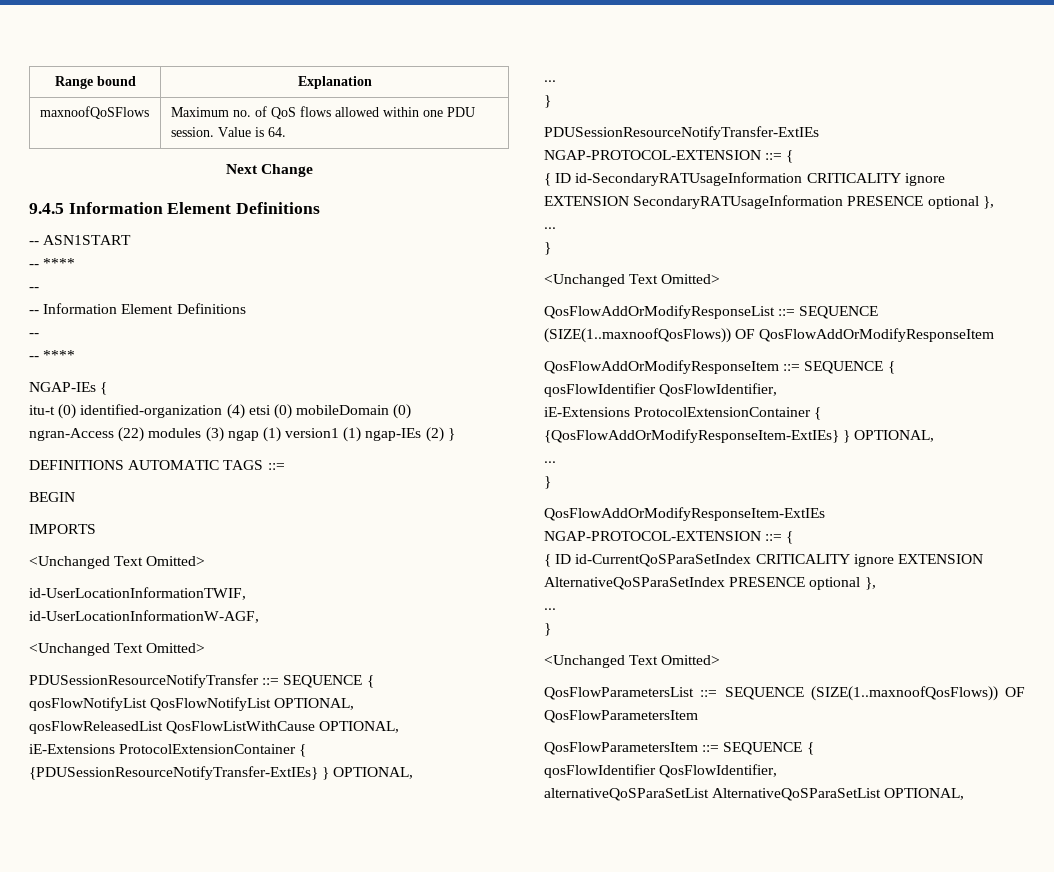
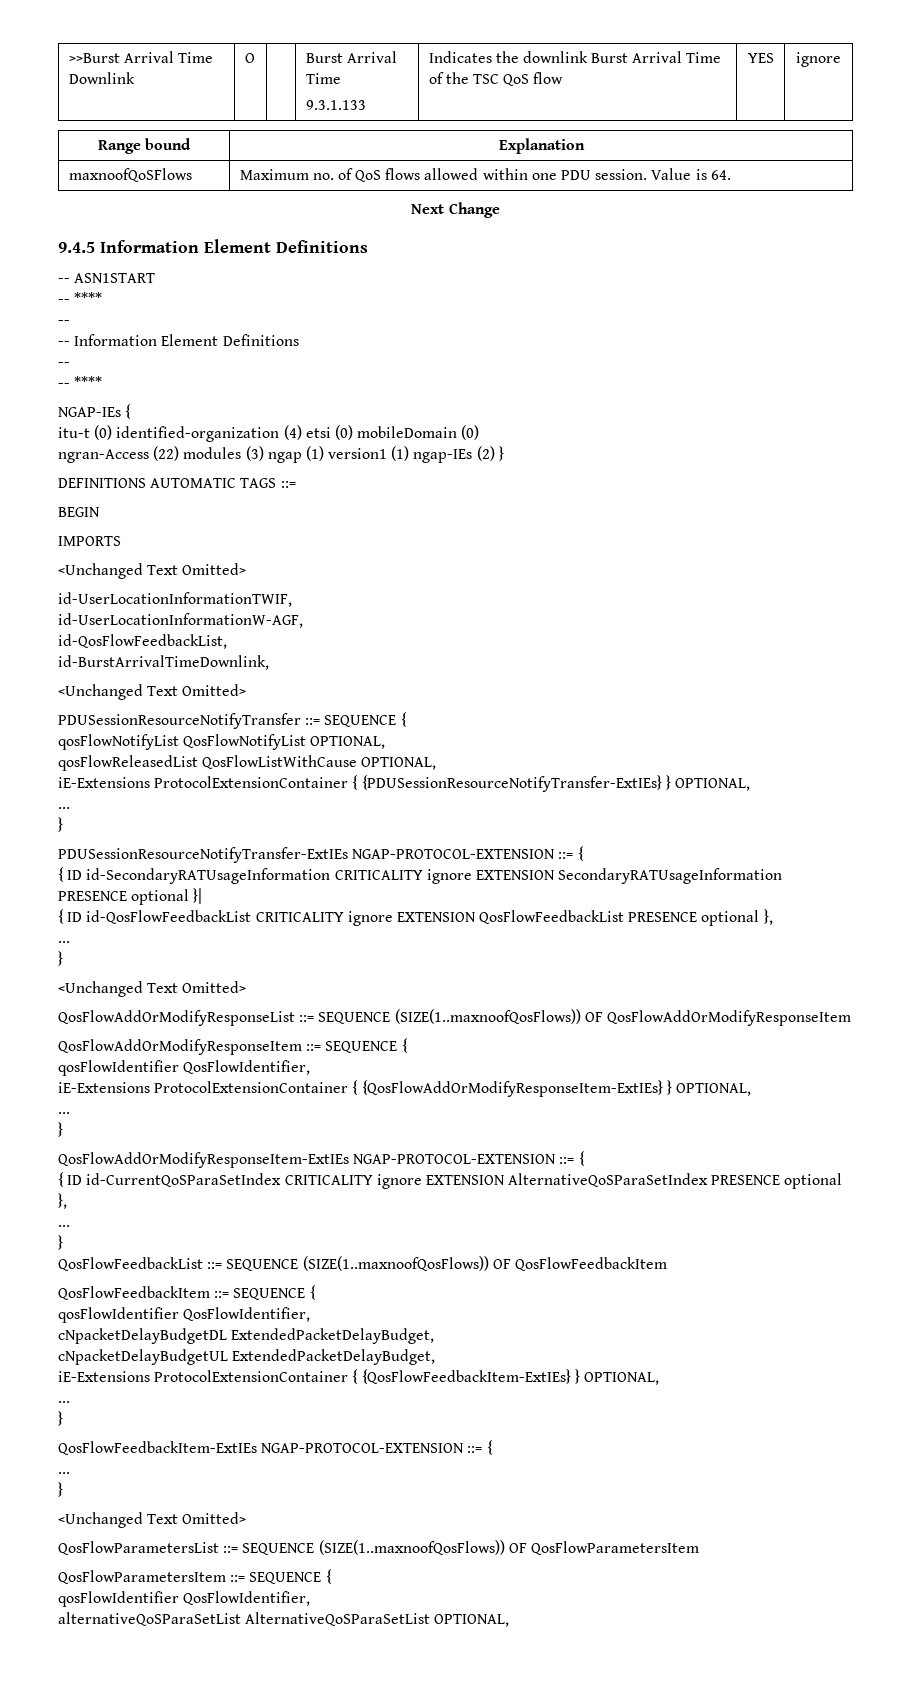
(54, 82) none -> [68,51,213,63] [68,72,135,84] [244,53,255,63] [305,51,397,63] [305,73,341,84] [305,100,366,110] [428,51,722,63] [428,72,564,86] [747,53,774,63] [796,52,841,67] >>Burst Arrival Time Downlink | O | | Burst Arrival Time // 9.3.1.133 | Indicates the downlink Burst Arrival Time of the TSC QoS flow | YES | ignore //
(259, 616) none -> [58,634,227,649] [58,655,269,670] // id-QosFlowFeedbackList, // id-BurstArrivalTimeDownlink,
(979, 202) none -> [193,888,203,904] [58,909,760,926] }| // { ID id-QosFlowFeedbackList CRITICALITY ignore EXTENSION QosFlowFeedbackList PRESENCE optional
(551, 629) none -> [58,1256,667,1271] [58,1285,316,1300] [58,1307,311,1323] [58,1328,435,1344] [58,1349,436,1365] [58,1369,659,1385] [58,1401,70,1403] [58,1411,63,1426] [58,1440,493,1455] [58,1472,70,1474] [58,1482,63,1497] // QosFlowFeedbackList ::= SEQUENCE (SIZE(1..maxnoofQosFlows)) OF QosFlowFeedbackItem // QosFlowFeedbackItem ::= SEQUENCE { // qosFlowIdentifier QosFlowIdentifier, // cNpacketDelayBudgetDL ExtendedPacketDelayBudget, // cNpacketDelayBudgetUL ExtendedPacketDelayBudget, // iE-Extensions ProtocolExtensionContainer { {QosFlowFeedbackItem-ExtIEs} } OPTIONAL, // ... // } // QosFlowFeedbackItem-ExtIEs NGAP-PROTOCOL-EXTENSION ::= { // ... // }

